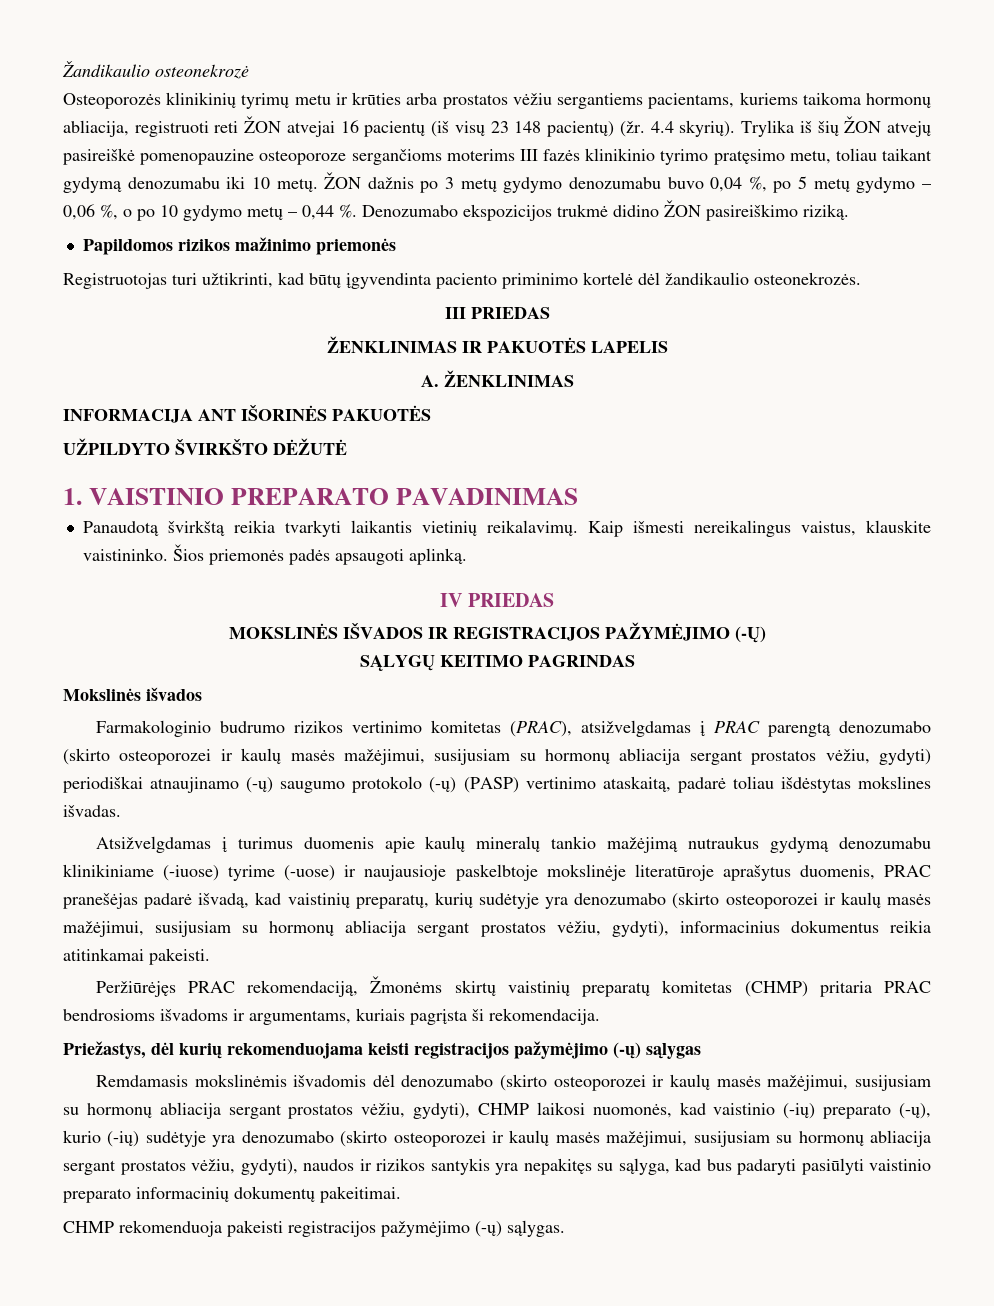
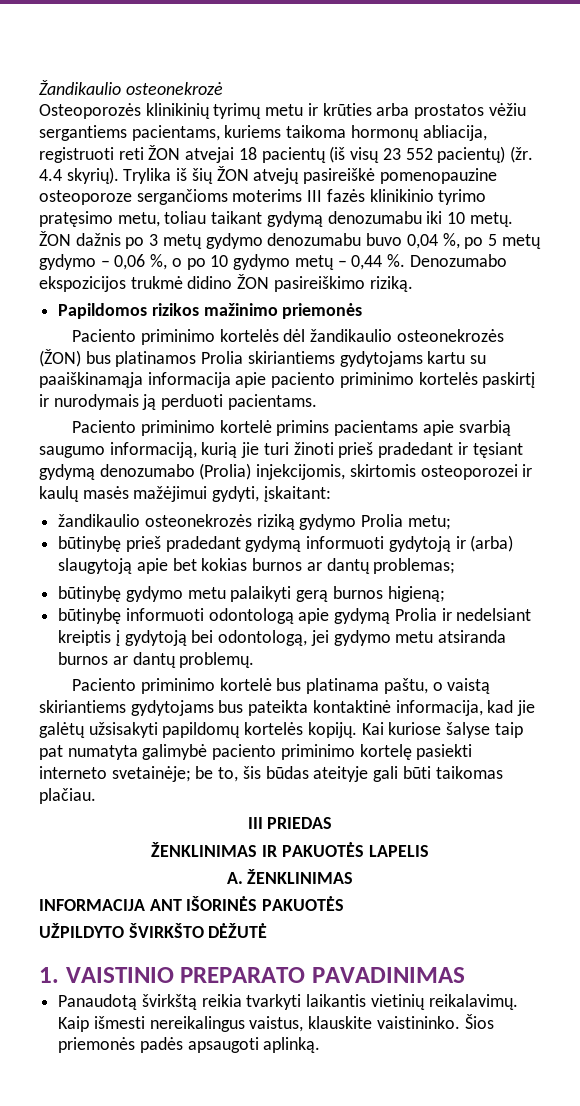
[340,120,359,133] 16 -> [238,147,257,160] 18
[514,121,542,133] 148 -> [405,148,433,160] 552
[63,272,861,289] Registruotojas turi užtikrinti, kad būtų įgyvendinta paciento priminimo kortelė dėl žandikaulio osteonekrozės. -> [72,329,504,345] [39,349,487,367] [39,372,536,388] [39,394,317,410] [72,420,511,436] [39,442,523,458] [39,463,533,480] [39,486,331,502] [58,514,451,530] [58,535,514,552] [58,558,456,574] [58,586,445,602] [58,608,532,624] [58,630,507,646] [58,652,255,668] [72,678,491,694] [39,700,536,716] [39,722,523,738] [39,744,473,760] [39,766,503,782] [39,788,96,804] Paciento priminimo kortelės dėl žandikaulio osteonekrozės (ŽON) bus platinamos Prolia skiriantiems gydytojams kartu su paaiškinamąja informacija apie paciento priminimo kortelės paskirtį ir nurodymais ją perduoti pacientams. // Paciento priminimo kortelė primins pacientams apie svarbią saugumo informaciją, kurią jie turi žinoti prieš pradedant ir tęsiant gydymą denozumabo (Prolia) injekcijomis, skirtomis osteoporozei ir kaulų masės mažėjimui gydyti, įskaitant: // žandikaulio osteonekrozės riziką gydymo Prolia metu; // būtinybę prieš pradedant gydymą informuoti gydytoją ir (arba) slaugytoją apie bet kokias burnos ar dantų problemas; // būtinybę gydymo metu palaikyti gerą burnos higieną; // būtinybę informuoti odontologą apie gydymą Prolia ir nedelsiant kreiptis į gydytoją bei odontologą, jei gydymo metu atsiranda burnos ar dantų problemų. // Paciento priminimo kortelė bus platinama paštu, o vaistą skiriantiems gydytojams bus pateikta kontaktinė informacija, kad jie galėtų užsisakyti papildomų kortelės kopijų. Kai kuriose šalyse taip pat numatyta galimybė paciento priminimo kortelę pasiekti interneto svetainėje; be to, šis būdas ateityje gali būti taikomas plačiau.
[440,593,554,607] [228,622,766,643] [359,655,635,671] [63,687,202,701] [95,720,931,737] [63,748,931,765] [63,776,932,793] [63,805,121,817] [95,836,931,853] [63,864,931,881] [63,892,931,909] [63,920,931,937] [63,948,210,965] [95,976,932,997] [63,1008,600,1025] [63,1041,701,1059] [95,1074,931,1091] [63,1102,932,1119] [63,1130,932,1147] [63,1158,931,1175] [63,1186,401,1203] [63,1220,565,1237] // IV PRIEDAS // MOKSLINĖS IŠVADOS IR REGISTRACIJOS PAŽYMĖJIMO (-Ų) // SĄLYGŲ KEITIMO PAGRINDAS // Mokslinės išvados // Farmakologinio budrumo rizikos vertinimo komitetas (PRAC), atsižvelgdamas į PRAC parengtą denozumabo (skirto osteoporozei ir kaulų masės mažėjimui, susijusiam su hormonų abliacija sergant prostatos vėžiu, gydyti) periodiškai atnaujinamo (-ų) saugumo protokolo (-ų) (PASP) vertinimo ataskaitą, padarė toliau išdėstytas mokslines išvadas. // Atsižvelgdamas į turimus duomenis apie kaulų mineralų tankio mažėjimą nutraukus gydymą denozumabu klinikiniame (-iuose) tyrime (-uose) ir naujausioje paskelbtoje mokslinėje literatūroje aprašytus duomenis, PRAC pranešėjas padarė išvadą, kad vaistinių preparatų, kurių sudėtyje yra denozumabo (skirto osteoporozei ir kaulų masės mažėjimui, susijusiam su hormonų abliacija sergant prostatos vėžiu, gydyti), informacinius dokumentus reikia atitinkamai pakeisti. // Peržiūrėjęs PRAC rekomendaciją, Žmonėms skirtų vaistinių preparatų komitetas (CHMP) pritaria PRAC bendrosioms išvadoms ir argumentams, kuriais pagrįsta ši rekomendacija. // Priežastys, dėl kurių rekomenduojama keisti registracijos pažymėjimo (-ų) sąlygas // Remdamasis mokslinėmis išvadomis dėl denozumabo (skirto osteoporozei ir kaulų masės mažėjimui, susijusiam su hormonų abliacija sergant prostatos vėžiu, gydyti), CHMP laikosi nuomonės, kad vaistinio (-ių) preparato (-ų), kurio (-ių) sudėtyje yra denozumabo (skirto osteoporozei ir kaulų masės mažėjimui, susijusiam su hormonų abliacija sergant prostatos vėžiu, gydyti), naudos ir rizikos santykis yra nepakitęs su sąlyga, kad bus padaryti pasiūlyti vaistinio preparato informacinių dokumentų pakeitimai. // CHMP rekomenduoja pakeisti registracijos pažymėjimo (-ų) sąlygas. -> (321, 1045) none

